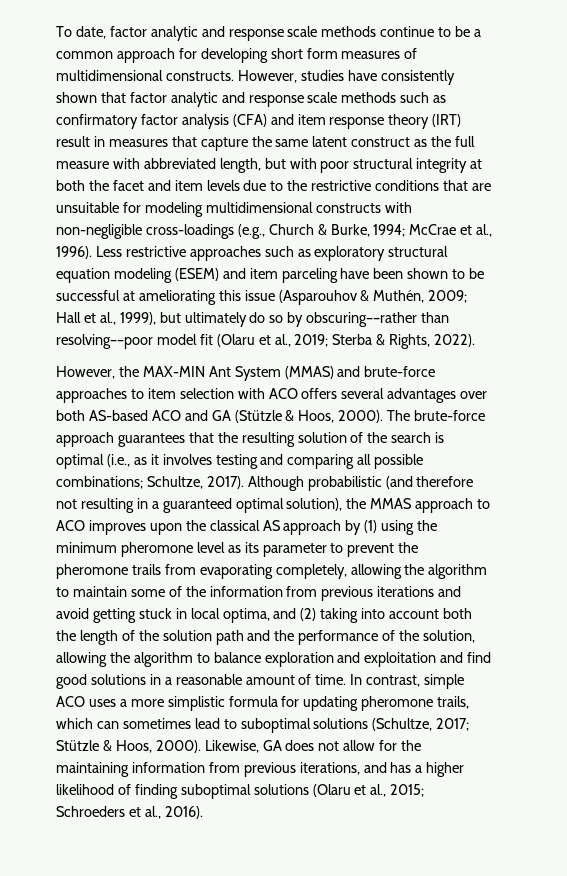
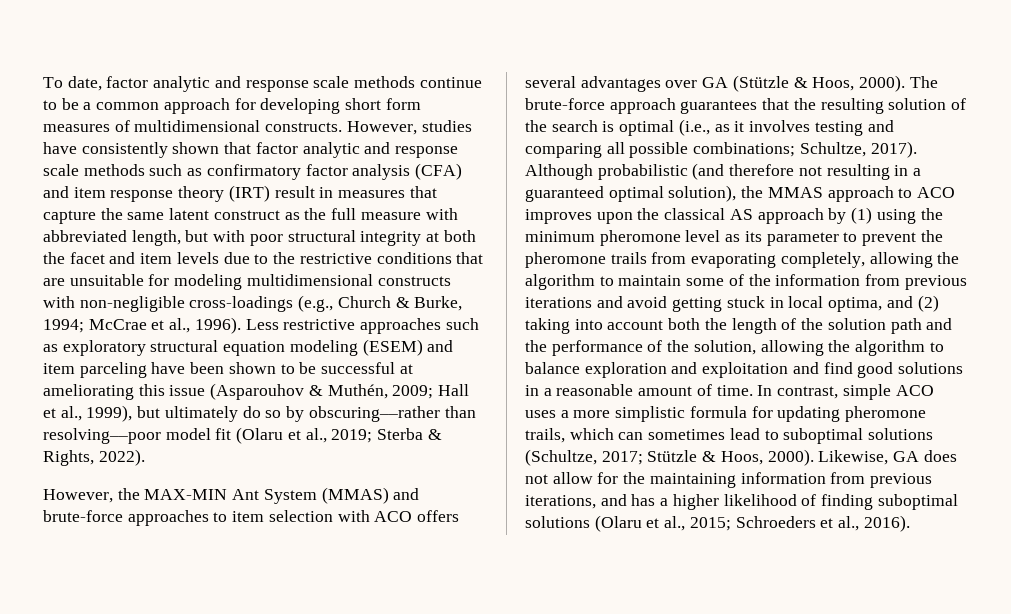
[56,410,208,421] both AS-based ACO and -> (698, 84) none

